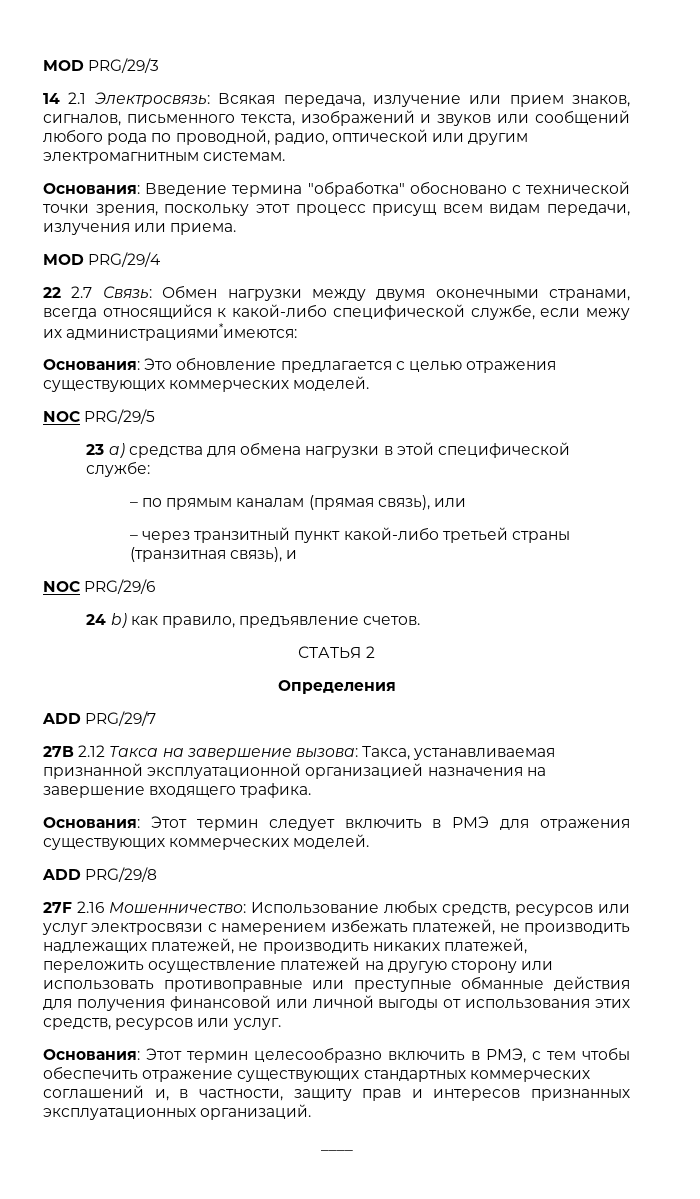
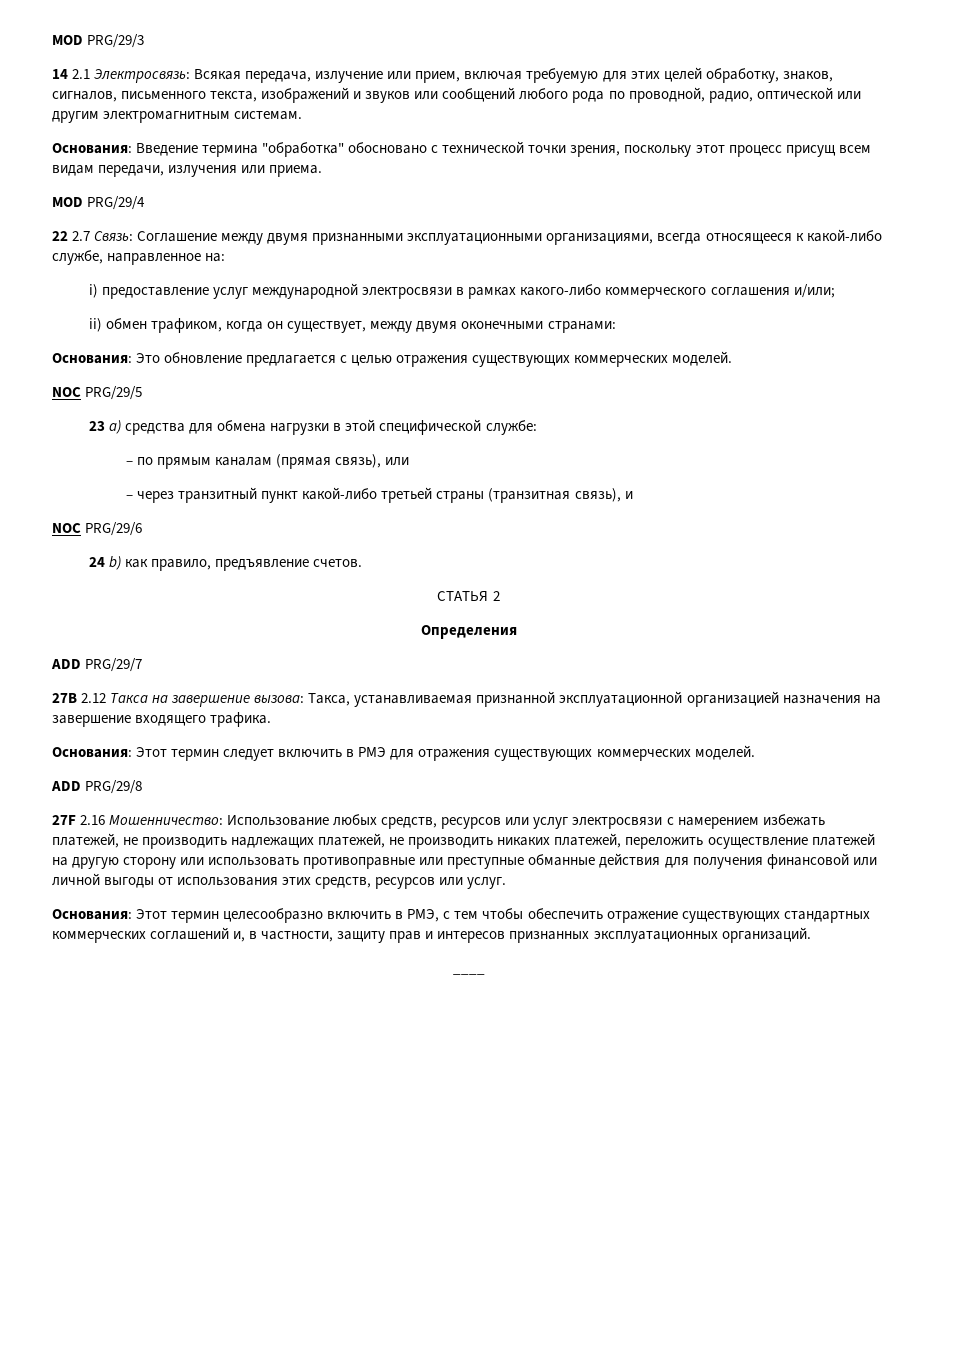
[509,95,564,107] прием -> [415,67,779,83] прием, включая требуемую для этих целей обработку,
[162,285,630,301] [43,304,630,320] [43,323,298,341] Обмен нагрузки между двумя оконечными странами, всегда относящийся к какой-либо специфической службе, если межу их администрациями*имеются: -> [137,229,882,245] [52,250,226,265] [89,283,835,299] [89,318,616,333] Соглашение между двумя признанными эксплуатационными организациями, всегда относящееся к какой-либо службе, направленное на: // i) предоставление услуг международной электросвязи в рамках какого-либо коммерческого соглашения и/или; // ii) обмен трафиком, когда он существует, между двумя оконечными странами:

